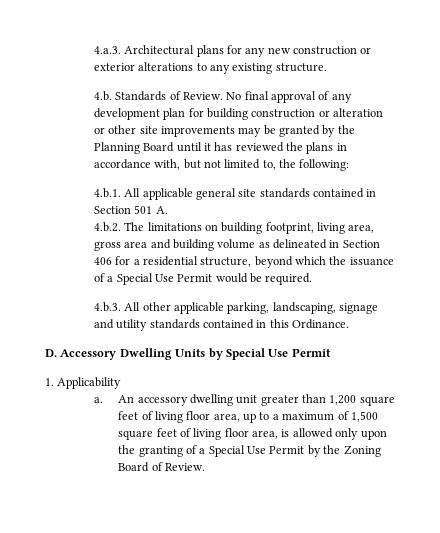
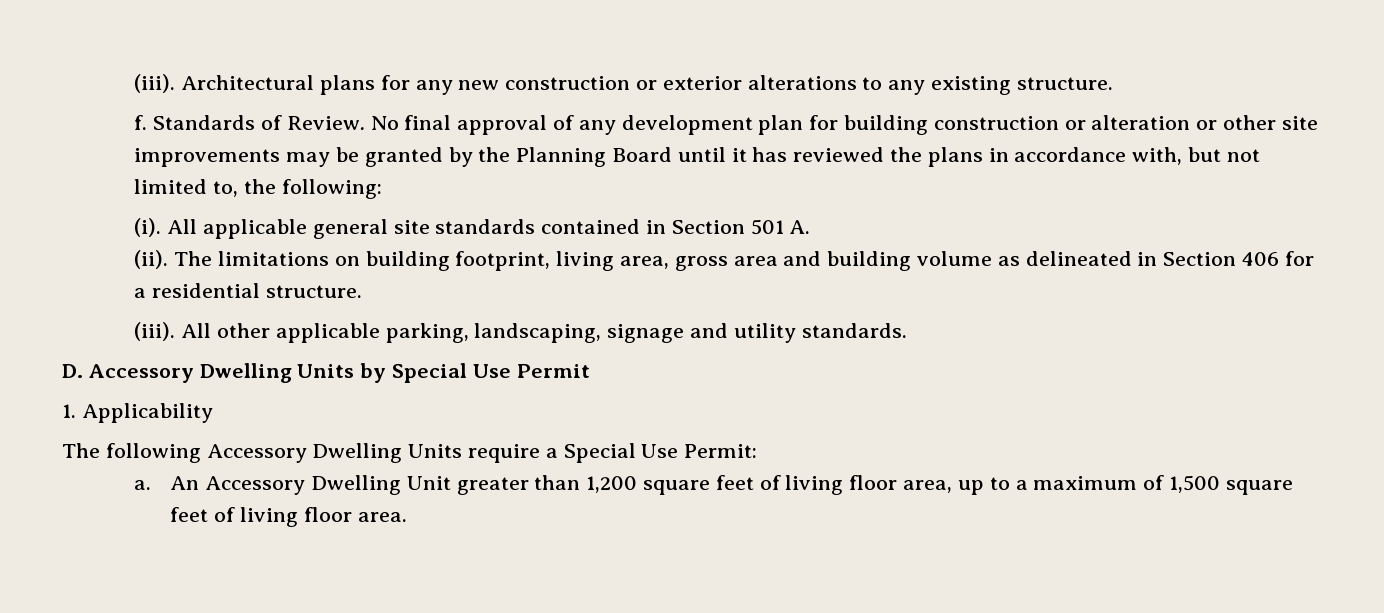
[93,46,121,54] 4.a.3. -> [134,74,176,93] (iii).
[93,91,112,101] 4.b. -> [134,115,148,130] f.
[93,188,121,198] 4.b.1. -> [134,218,162,237] (i).
[93,222,121,232] 4.b.2. -> [134,250,169,269] (ii).
[200,256,394,268] [93,273,313,285] [93,302,121,312] structure, beyond which the issuance of a Special Use Permit would be required. // 4.b.3. -> [265,285,362,298] [134,322,176,341] structure. // (iii).
[149,319,350,329] standards contained in this Ordinance. -> [801,323,907,338] standards.
(122, 383) none -> [62,443,758,463] // The following Accessory Dwelling Units require a Special Use Permit:
[137,394,258,406] accessory dwelling unit -> [205,475,451,495] Accessory Dwelling Unit
[252,428,387,440] [118,445,381,457] [118,462,205,472] area, is allowed only upon the granting of a Special Use Permit by the Zoning Board of Review. -> [357,512,407,522] area.

